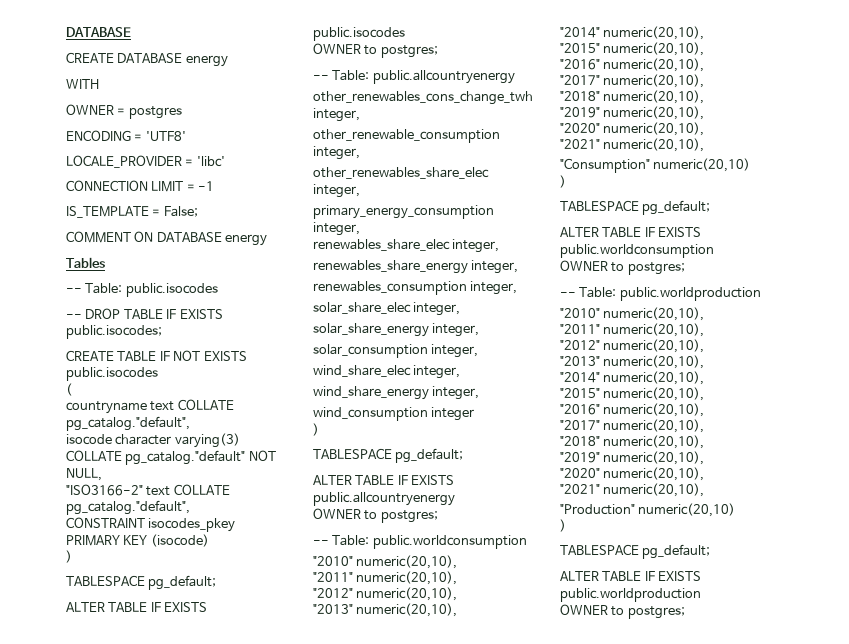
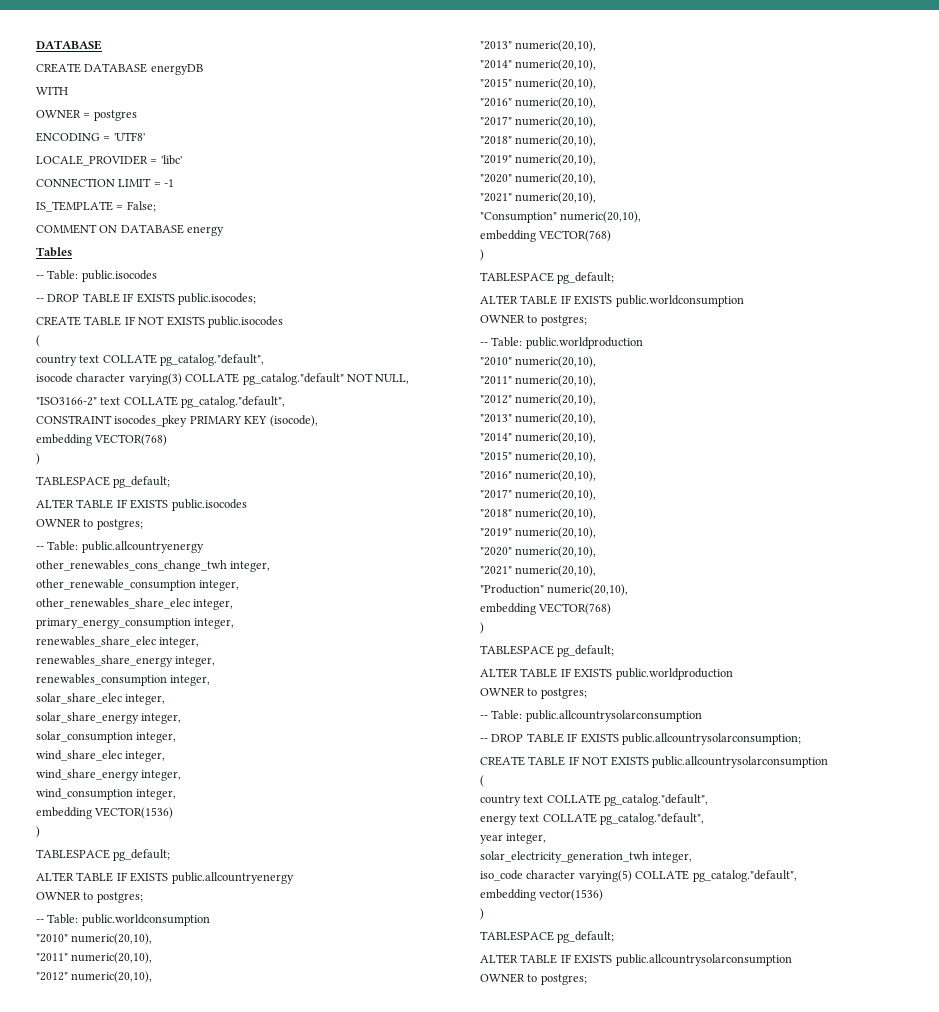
[185,55,228,67] energy -> [150,64,203,75] energyDB
[66,401,147,414] countryname -> [36,355,77,366] country
[150,534,209,547] (isocode) -> [269,415,318,427] [36,434,168,446] (isocode), // embedding VECTOR(768)
[431,407,475,421] integer -> [136,789,177,800] [36,807,174,819] integer, // embedding VECTOR(1536)
[653,158,751,172] numeric(20,10) -> [560,211,642,223] [480,230,612,242] numeric(20,10), // embedding VECTOR(768)
[638,503,736,517] numeric(20,10) -> [547,584,629,596] [480,603,612,615] numeric(20,10), // embedding VECTOR(768)
(685, 612) none -> [480,710,702,722] [480,733,801,745] [480,756,828,768] [480,775,484,787] [480,794,709,806] [480,813,705,825] [480,833,547,844] [480,851,693,863] [480,870,797,882] [480,889,604,901] [480,908,484,920] [480,931,615,943] [480,954,792,966] [480,973,587,985] // -- Table: public.allcountrysolarconsumption // -- DROP TABLE IF EXISTS public.allcountrysolarconsumption; // CREATE TABLE IF NOT EXISTS public.allcountrysolarconsumption // ( // country text COLLATE pg_catalog."default", // energy text COLLATE pg_catalog."default", // year integer, // solar_electricity_generation_twh integer, // iso_code character varying(5) COLLATE pg_catalog."default", // embedding vector(1536) // ) // TABLESPACE pg_default; // ALTER TABLE IF EXISTS public.allcountrysolarconsumption // OWNER to postgres;

